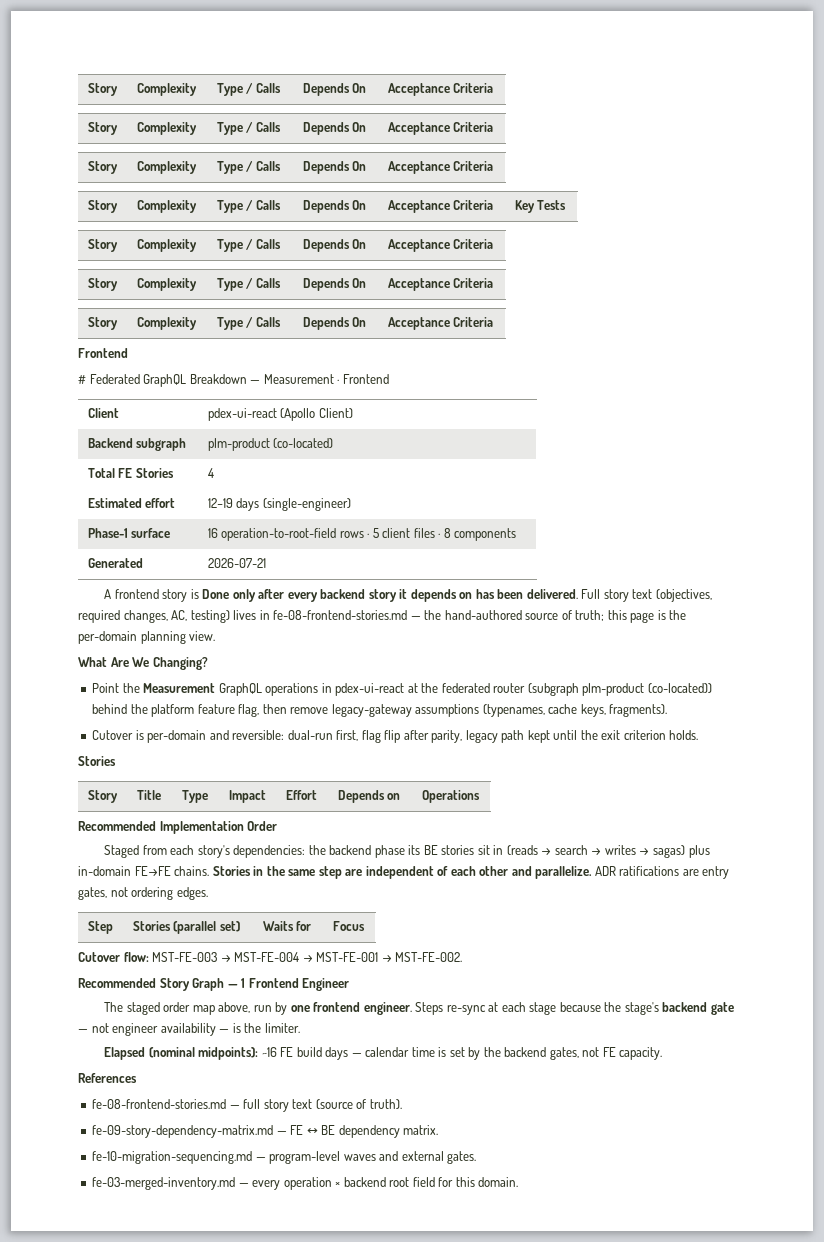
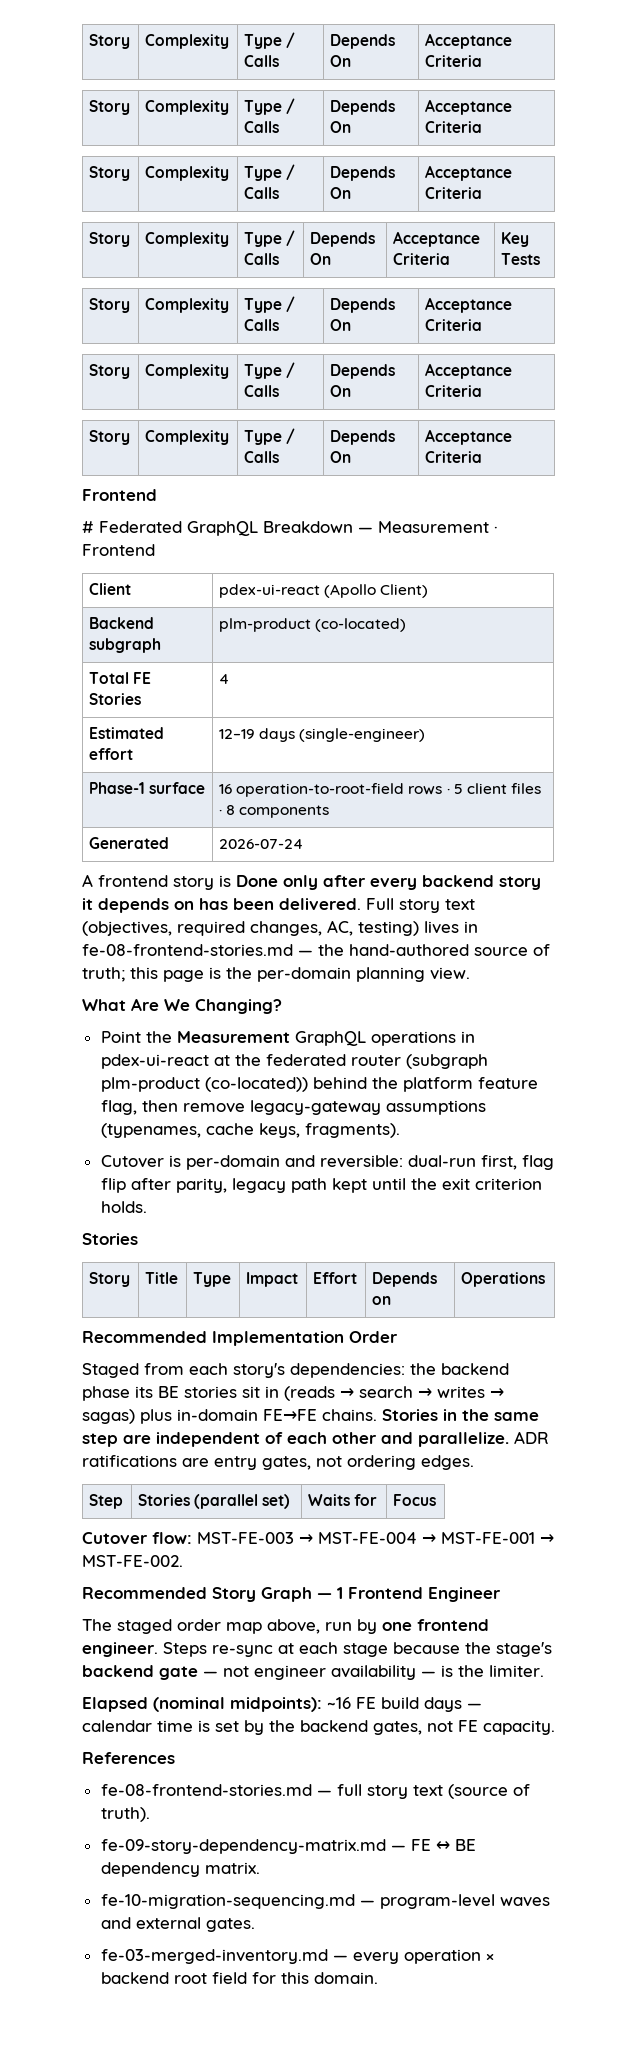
[207,558,266,568] 2026-07-21 -> [219,839,304,849] 2026-07-24

